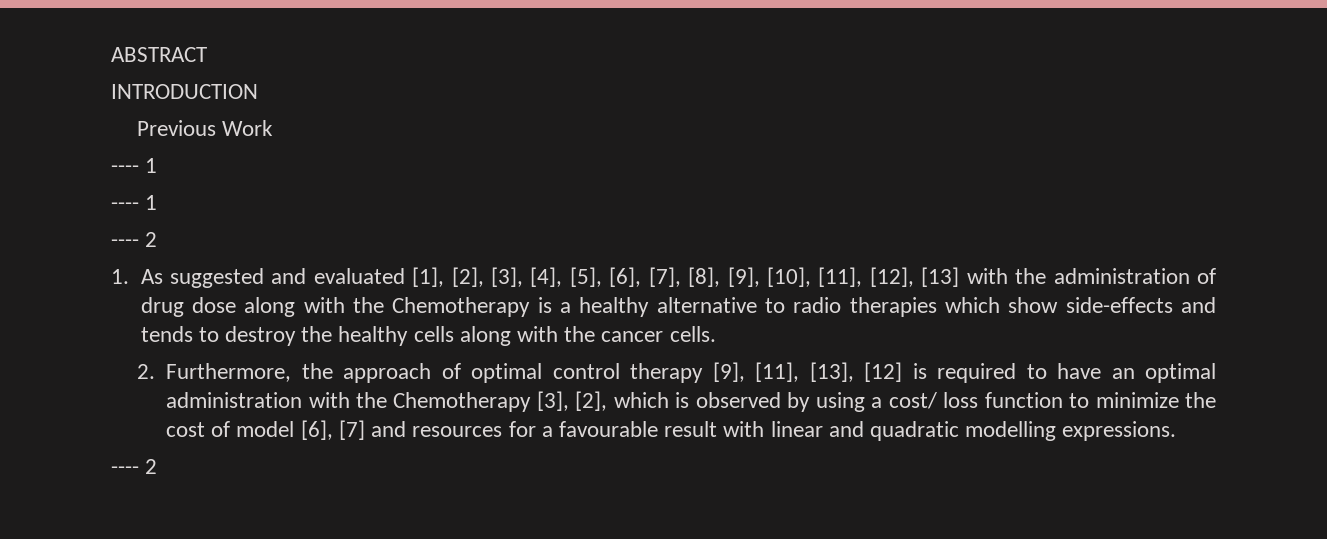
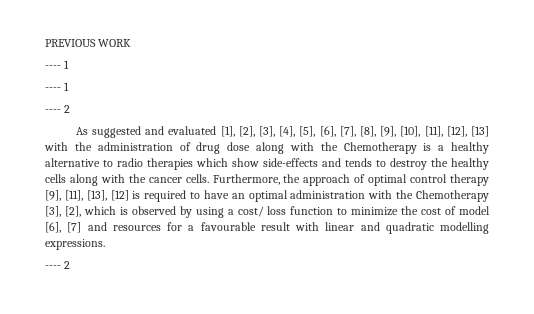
[111,47,207,62] [111,84,258,99] [136,120,273,136] ABSTRACT // INTRODUCTION // Previous Work -> [45,39,132,47] PREVIOUS WORK
[111,269,129,284] 1. -> (71, 109) none
[136,364,155,379] // 2. -> (209, 178) none

